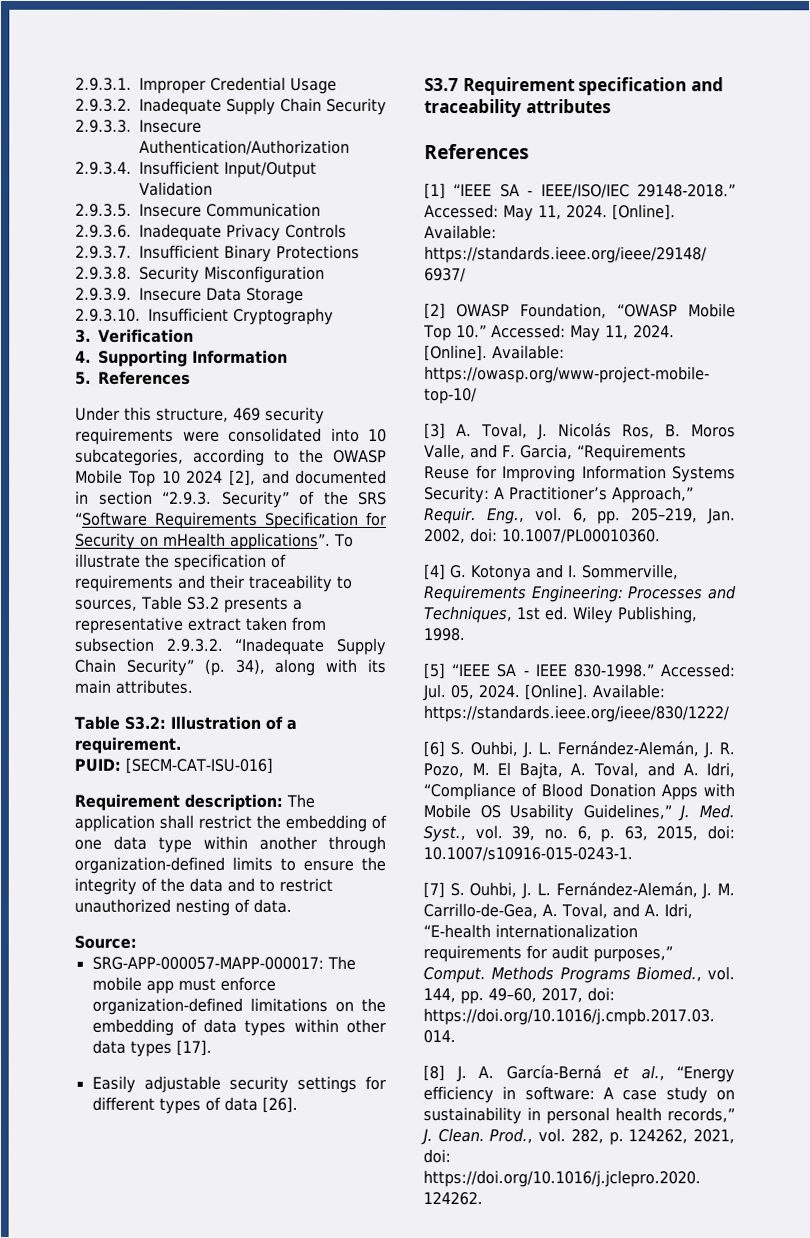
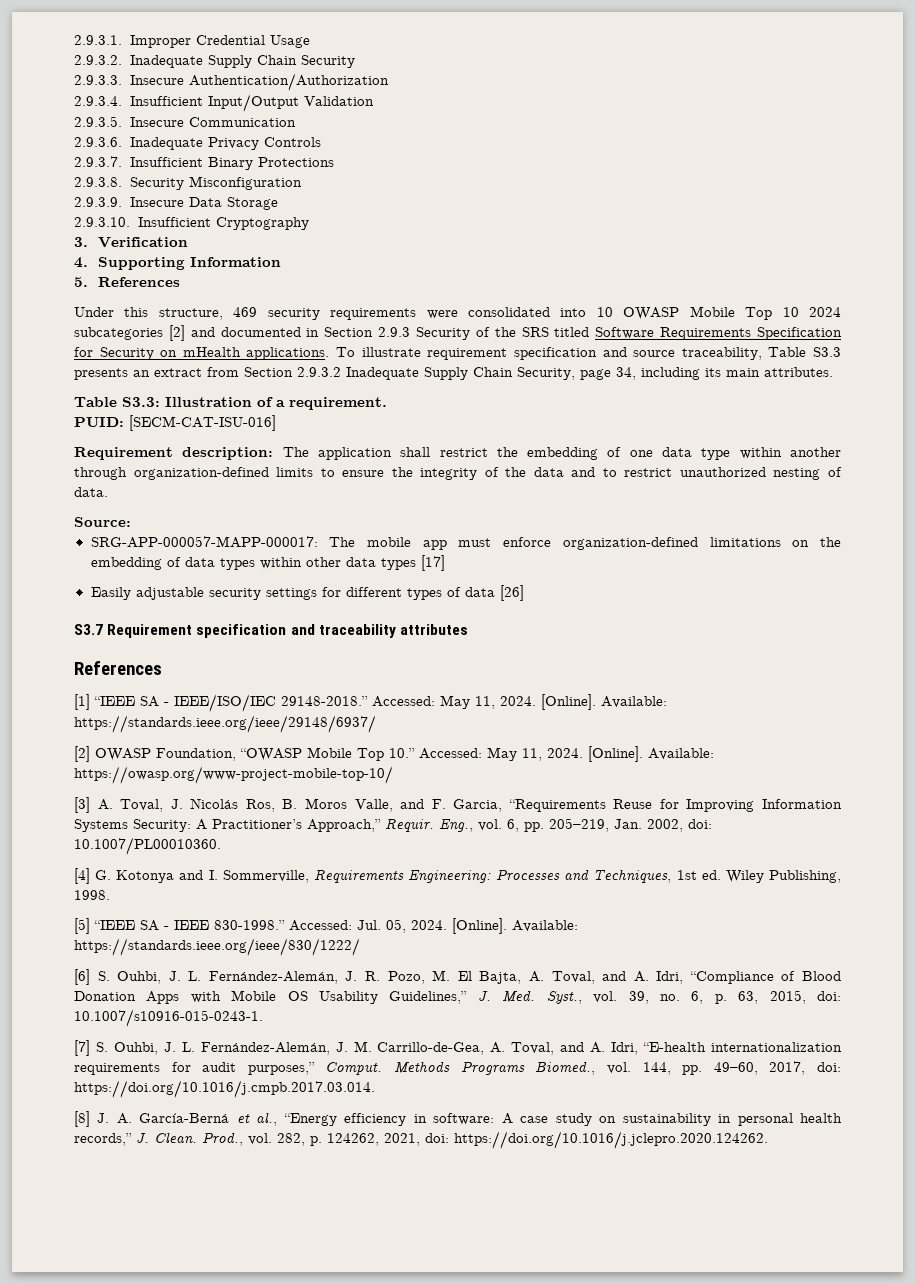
[75,448,325,466] subcategories, according to the -> (613, 312) none
[228,469,256,486] [2], -> [74,325,185,341] subcategories [2]
[98,490,290,508] section “2.9.3. Security” -> [324,327,470,340] Section 2.9.3 Security
[75,511,148,526] “Software -> [554,327,655,339] titled Software
[230,532,331,550] applications”. -> [246,347,330,360] applications.
[145,553,287,571] [75,574,353,592] [75,595,303,613] [74,616,327,634] [74,637,386,655] [74,658,358,676] the specification of requirements and their traceability to sources, Table S3.2 presents a representative extract taken from subsection 2.9.3.2. “Inadequate Supply Chain Security” (p. 34), along with -> [427,347,842,360] [74,367,700,380] requirement specification and source traceability, Table S3.3 presents an extract from Section 2.9.3.2 Inadequate Supply Chain Security, page 34, including
[123,716,166,730] S3.2: -> [122,397,160,407] S3.3:
[175,1039,212,1056] [17]. -> [420,555,445,571] [17]
[261,1096,298,1113] [26]. -> [499,585,524,601] [26]

